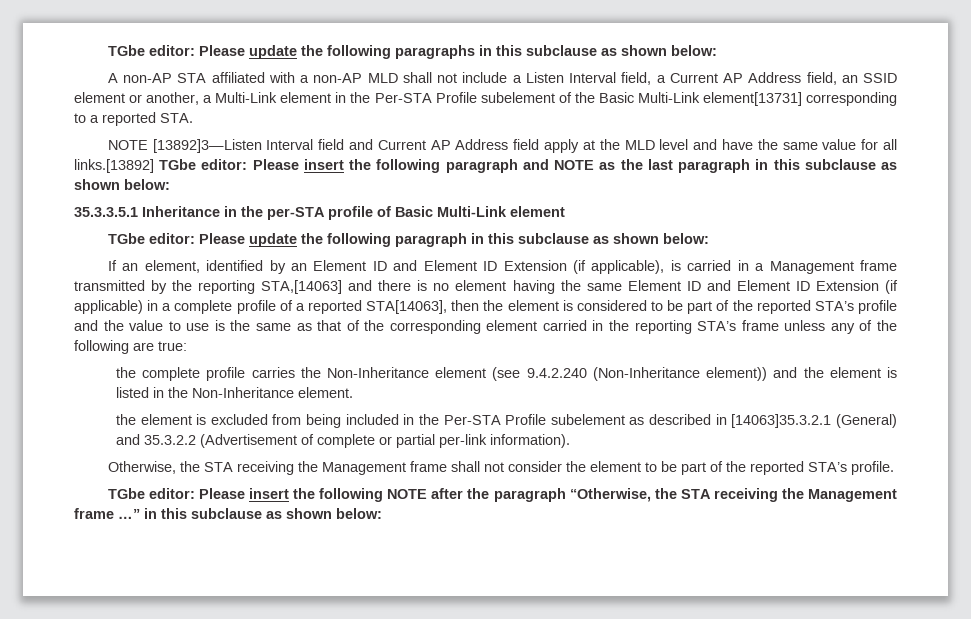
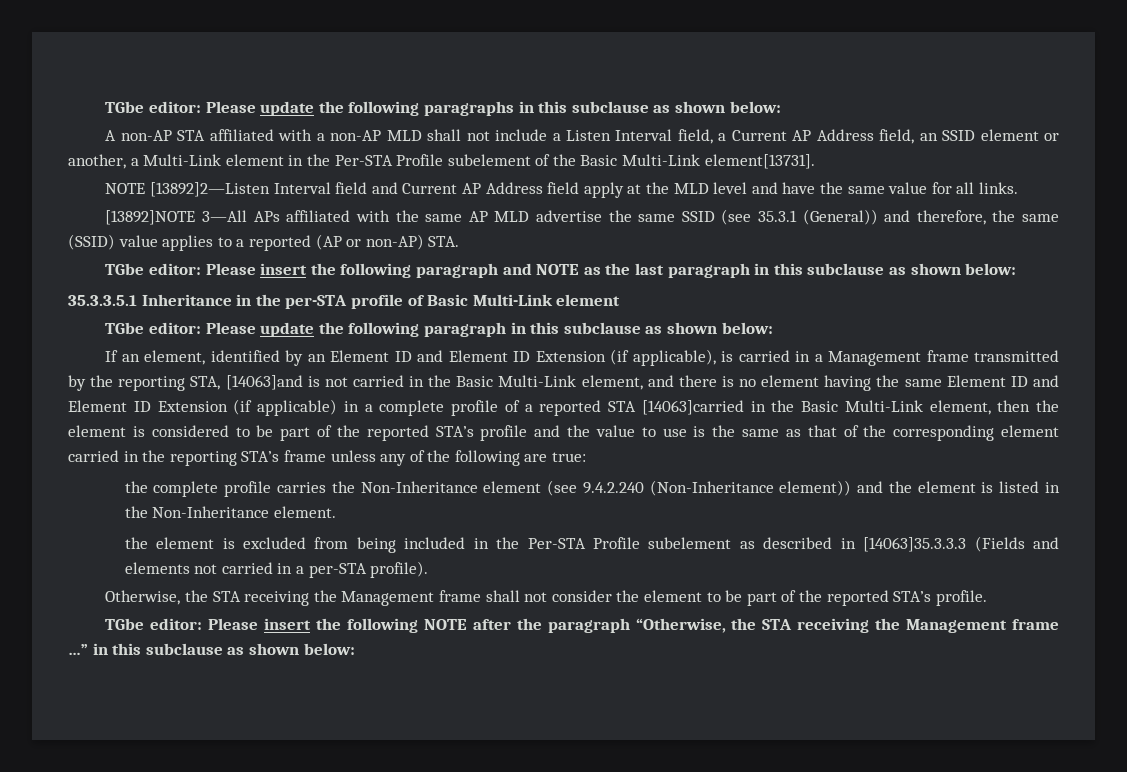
[702,92,897,106] [74,112,193,126] [107,139,262,153] element[13731] corresponding to a reported STA. // NOTE [13892]3—Listen -> [704,154,815,169] [105,182,271,197] element[13731]. // NOTE [13892]2—Listen
[74,159,154,173] links.[13892] -> [978,182,1018,194] [105,209,1059,225] [68,234,460,251] links. // [13892]NOTE 3—All APs affiliated with the same AP MLD advertise the same SSID (see 35.3.1 (General)) and therefore, the same (SSID) value applies to a reported (AP or non-AP) STA. //
[261,280,343,294] STA,[14063] -> [190,375,643,390] STA, [14063]and is not carried in the Basic Multi-Link element,
[366,300,448,314] STA[14063], -> [608,400,991,415] STA [14063]carried in the Basic Multi-Link element,
[731,414,897,428] [115,434,570,448] [14063]35.3.2.1 (General) and 35.3.2.2 (Advertisement of complete or partial per-link information). -> [863,536,1059,552] [124,561,429,578] [14063]35.3.3.3 (Fields and elements not carried in a per-STA profile).

